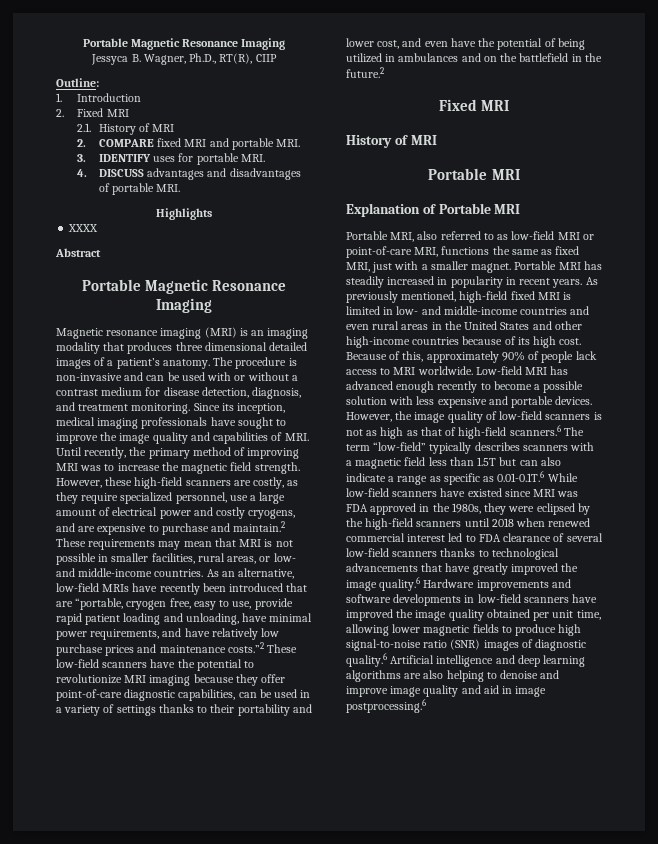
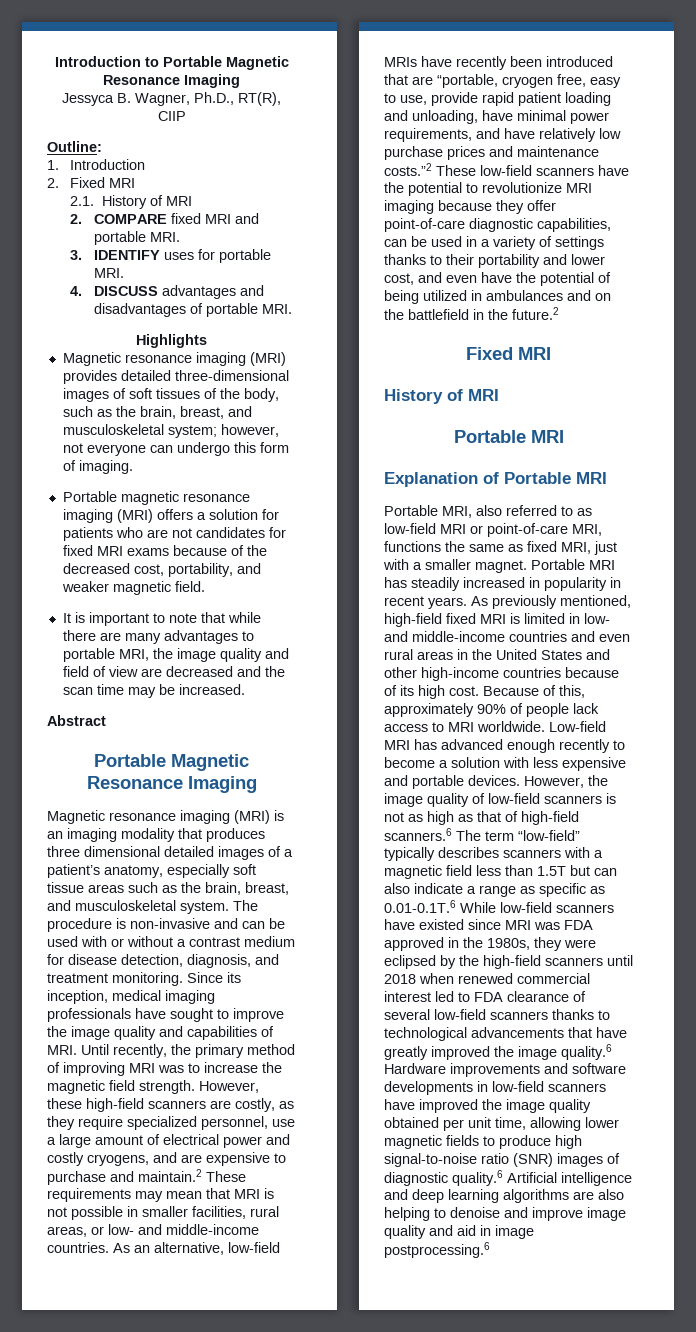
(82, 42) none -> [54,56,159,67] Introduction to
[68,224,99,232] XXXX -> [62,352,286,366] [62,370,289,384] [62,388,279,402] [62,406,252,419] [62,424,279,438] [62,442,289,456] [62,460,133,474] [62,491,250,505] [62,509,279,523] [62,527,286,541] [62,545,267,556] [62,563,261,577] [61,581,205,595] [62,612,261,626] [62,630,254,644] [62,648,289,662] [62,666,285,677] [62,684,245,698] Magnetic resonance imaging (MRI) provides detailed three-dimensional images of soft tissues of the body, such as the brain, breast, and musculoskeletal system; however, not everyone can undergo this form of imaging. // Portable magnetic resonance imaging (MRI) offers a solution for patients who are not candidates for fixed MRI exams because of the decreased cost, portability, and weaker magnetic field. // It is important to note that while there are many advantages to portable MRI, the image quality and field of view are decreased and the scan time may be increased.
[162,359,210,369] anatomy. -> [104,864,256,878] [47,882,289,895] [47,900,229,914] anatomy, especially soft tissue areas such as the brain, breast, and musculoskeletal system.
[543,381,584,393] possible -> (448, 764) none

